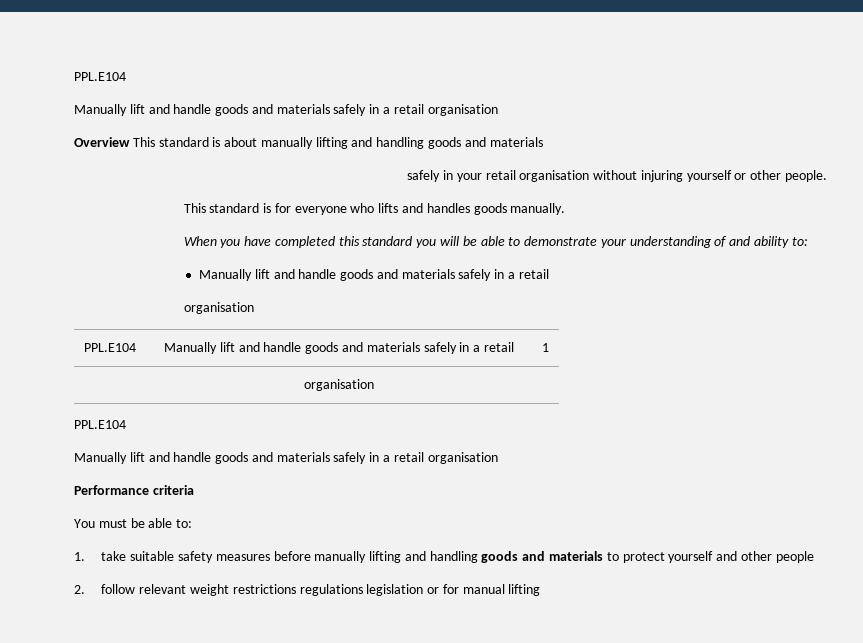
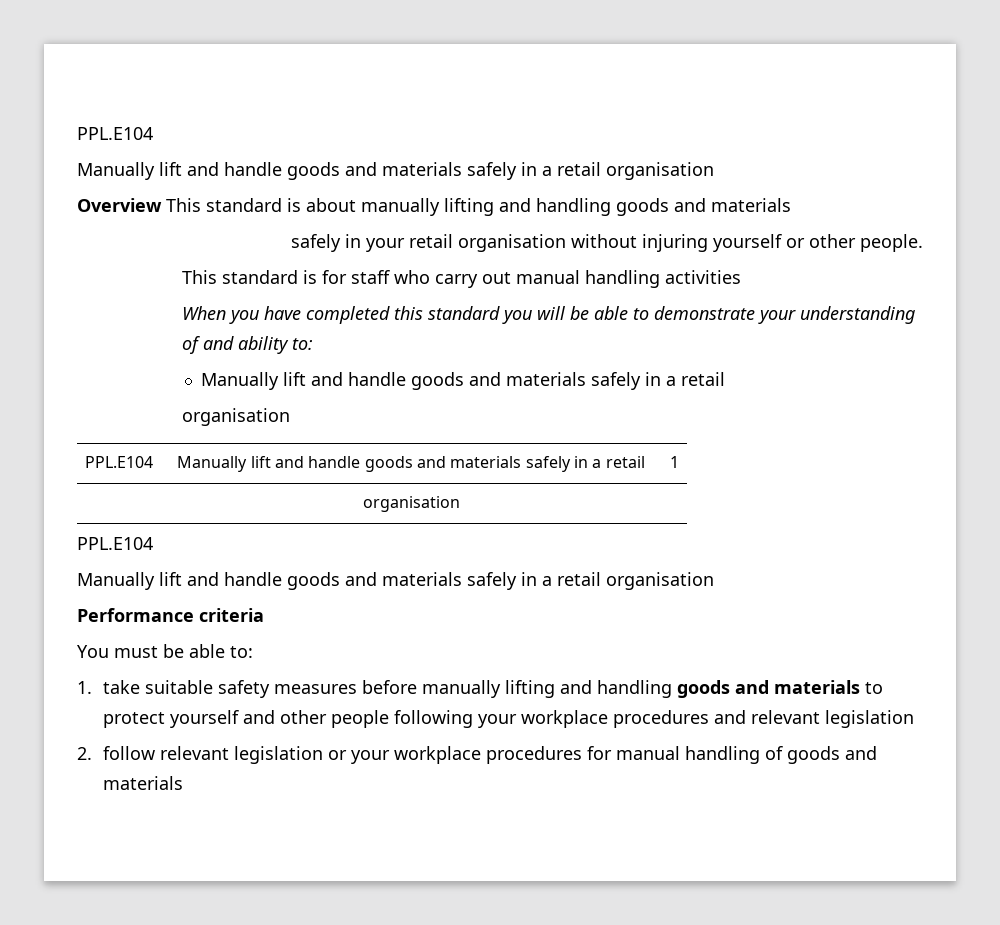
[294,203,566,215] everyone who lifts and handles goods manually. -> [350,270,741,288] staff who carry out manual handling activities
[74,584,541,596] // 2. follow relevant weight restrictions regulations legislation or for manual lifting -> [394,710,915,728] [77,746,878,764] [103,776,184,790] following your workplace procedures and relevant legislation // 2. follow relevant legislation or your workplace procedures for manual handling of goods and materials

